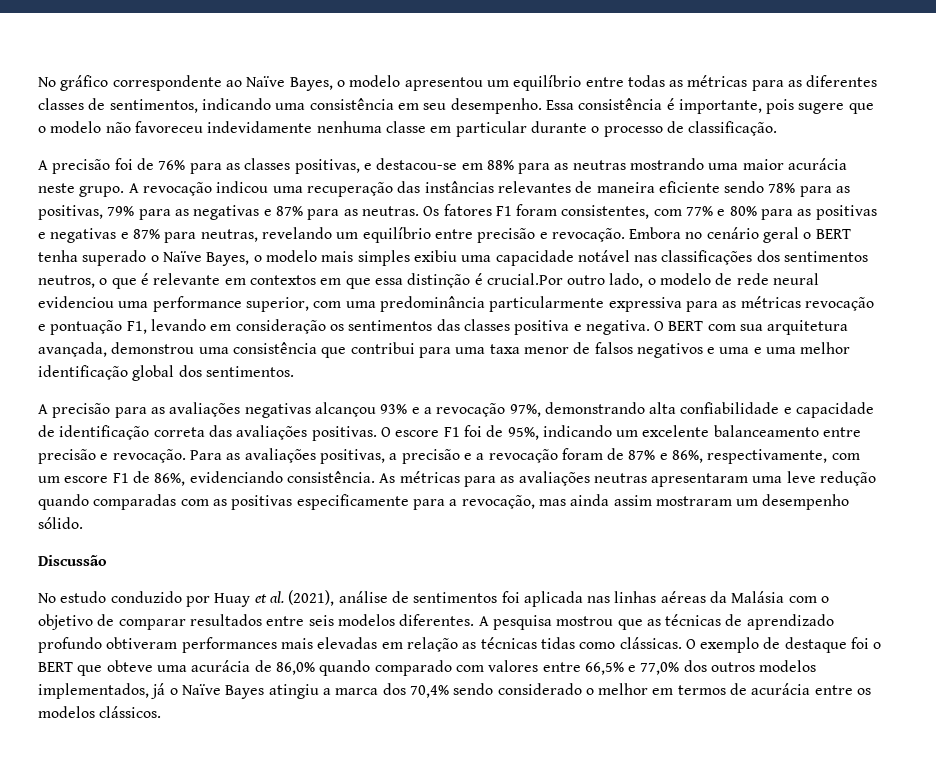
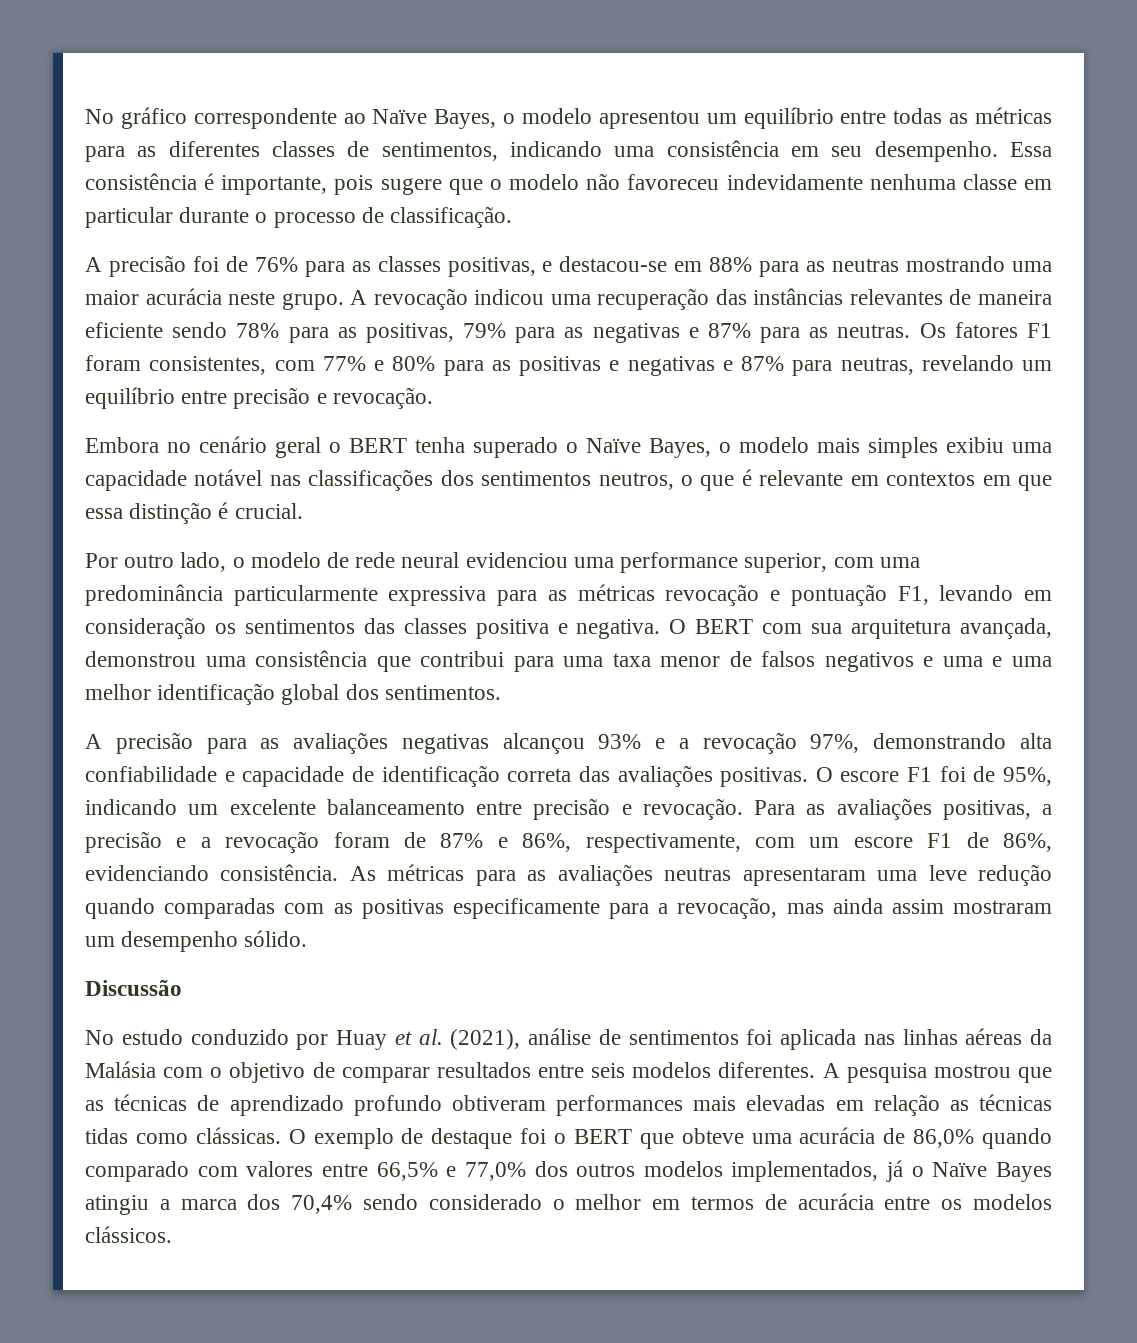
(625, 235) none -> (433, 398) //
[486,273,563,285] crucial.Por -> [234,503,303,519] [85,553,118,568] crucial. // Por

